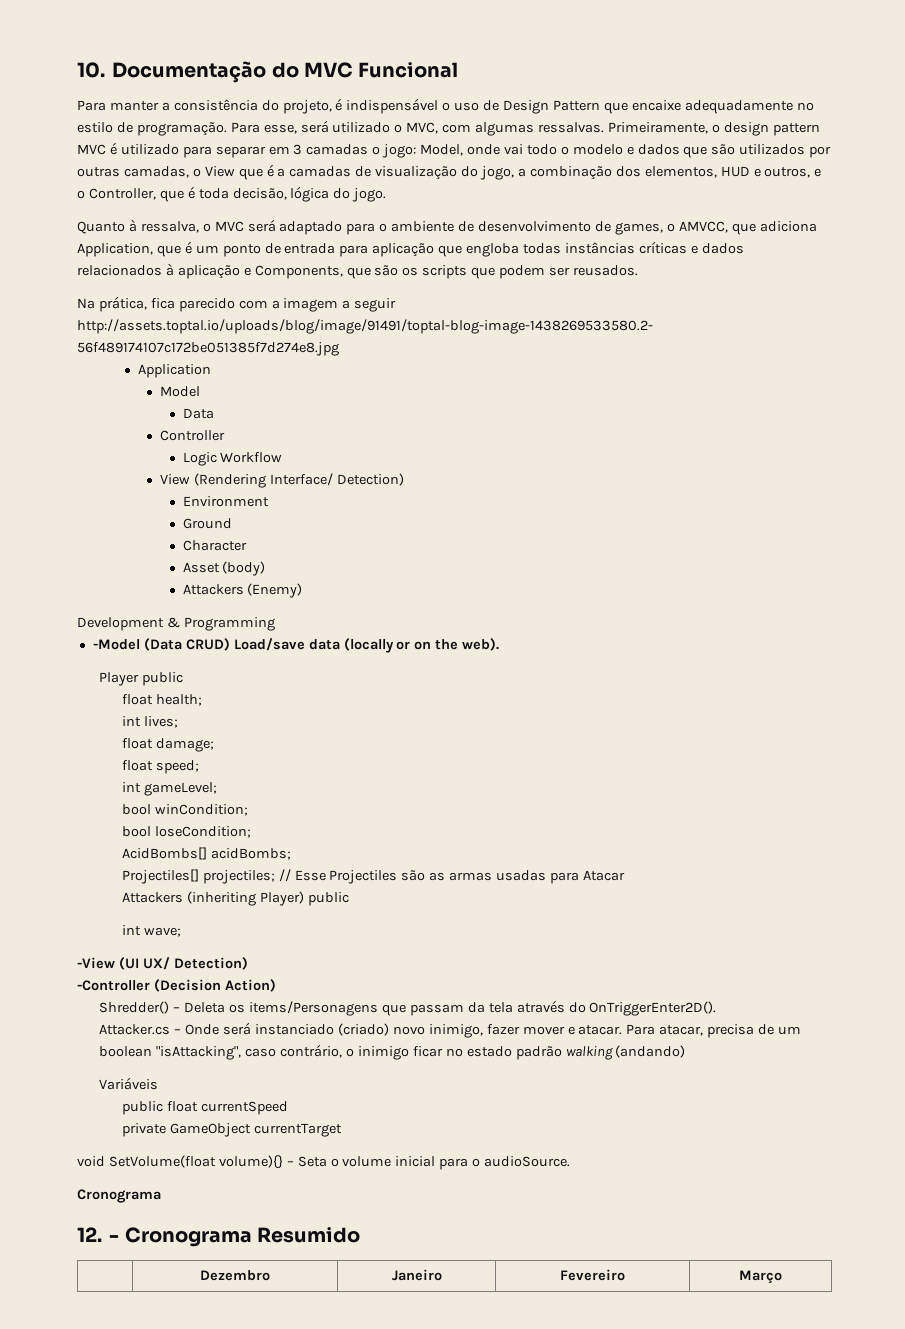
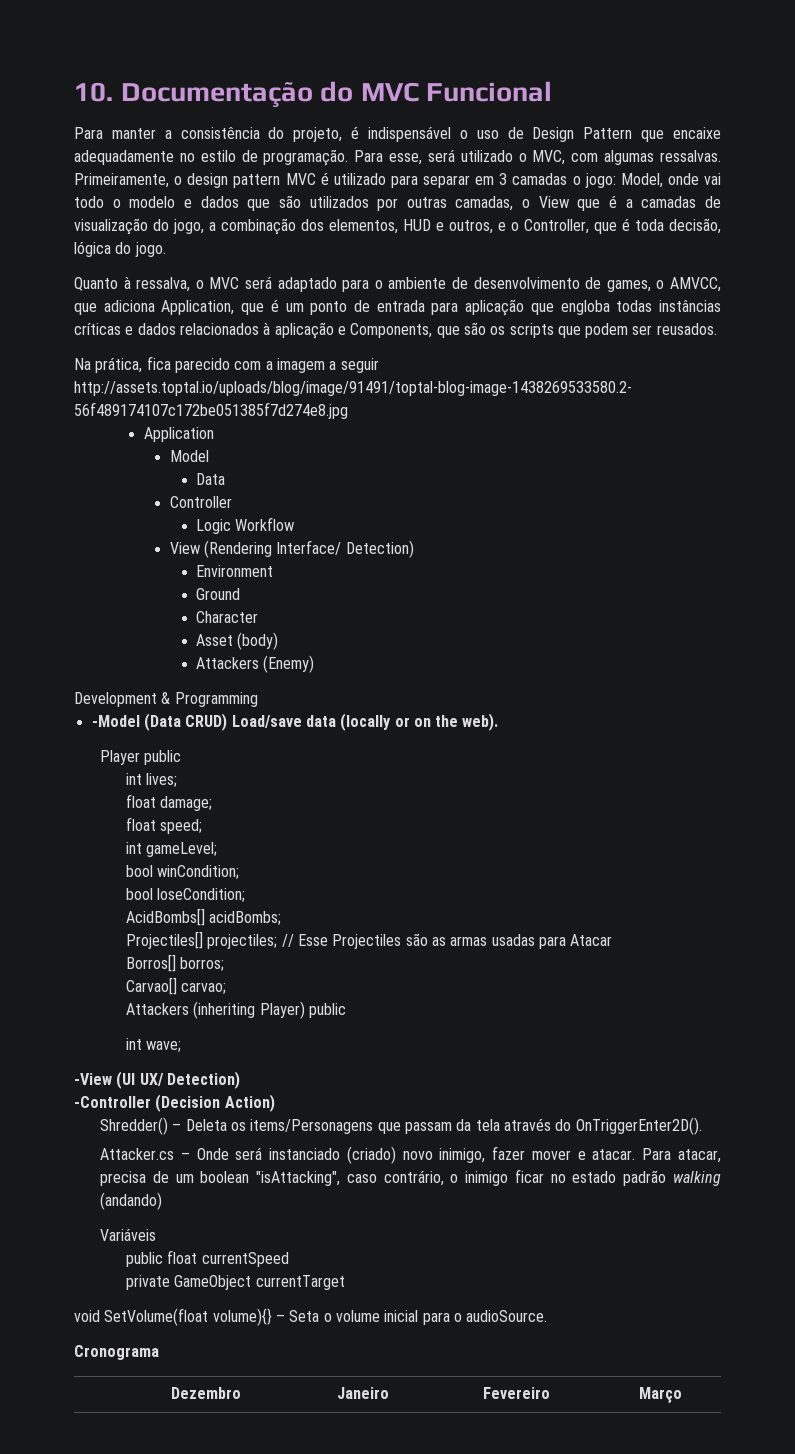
[121,694,202,706] // float health; -> (182, 757) none
(625, 875) none -> [126,954,225,972] [126,977,227,995] // Borros[] borros; // Carvao[] carvao;
[77,1227,360,1247] // 12. - Cronograma Resumido -> (159, 1352) none

